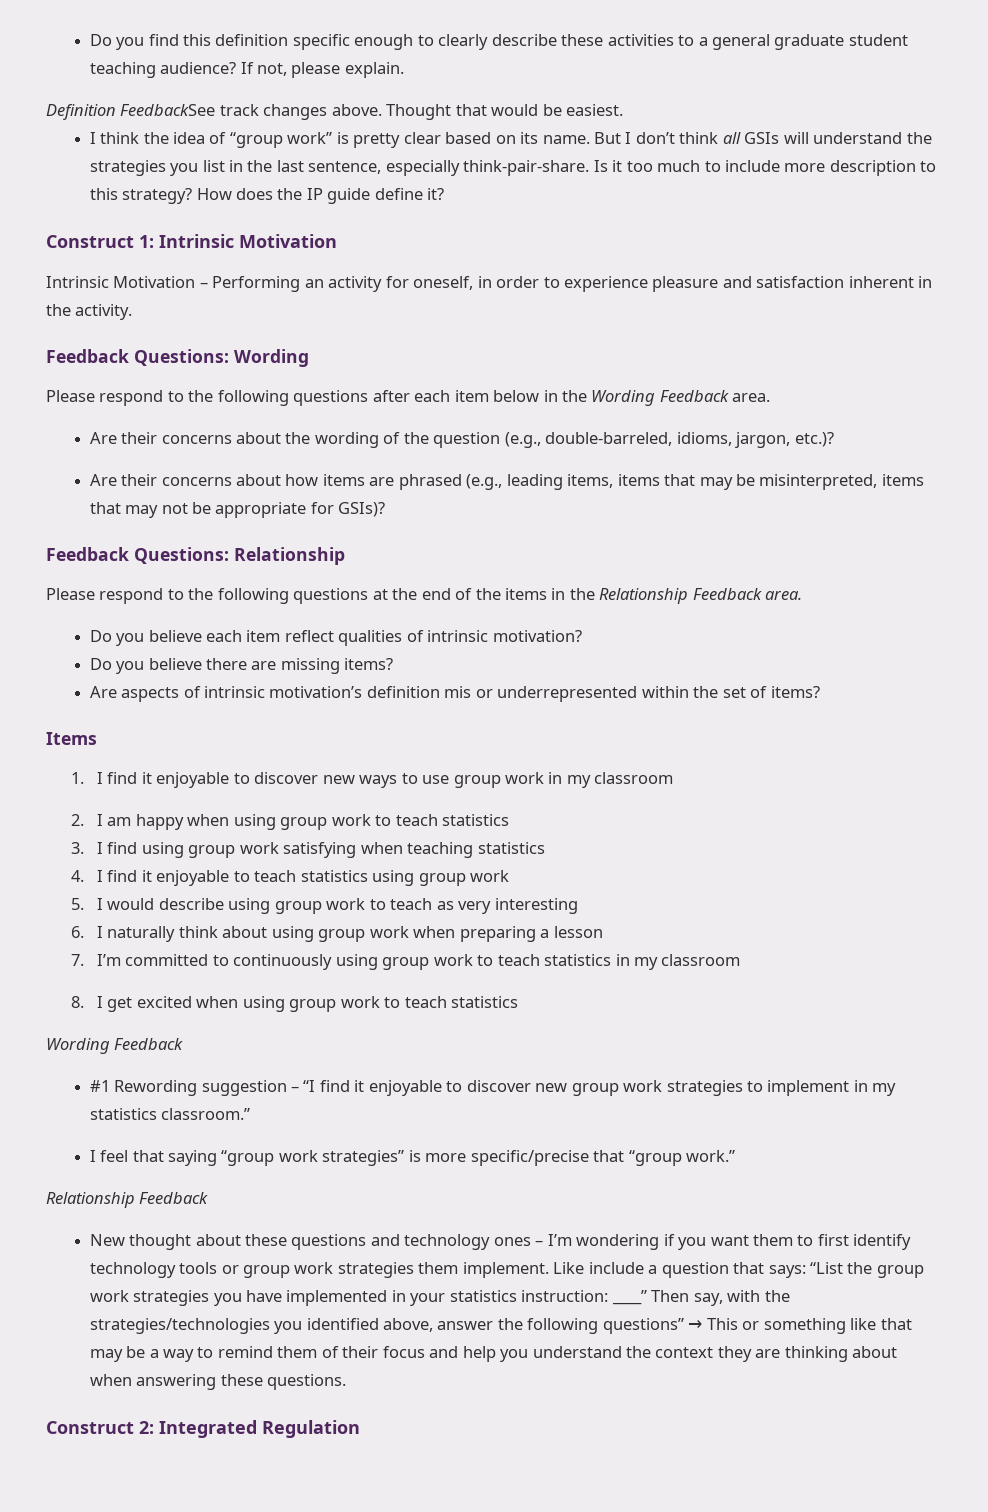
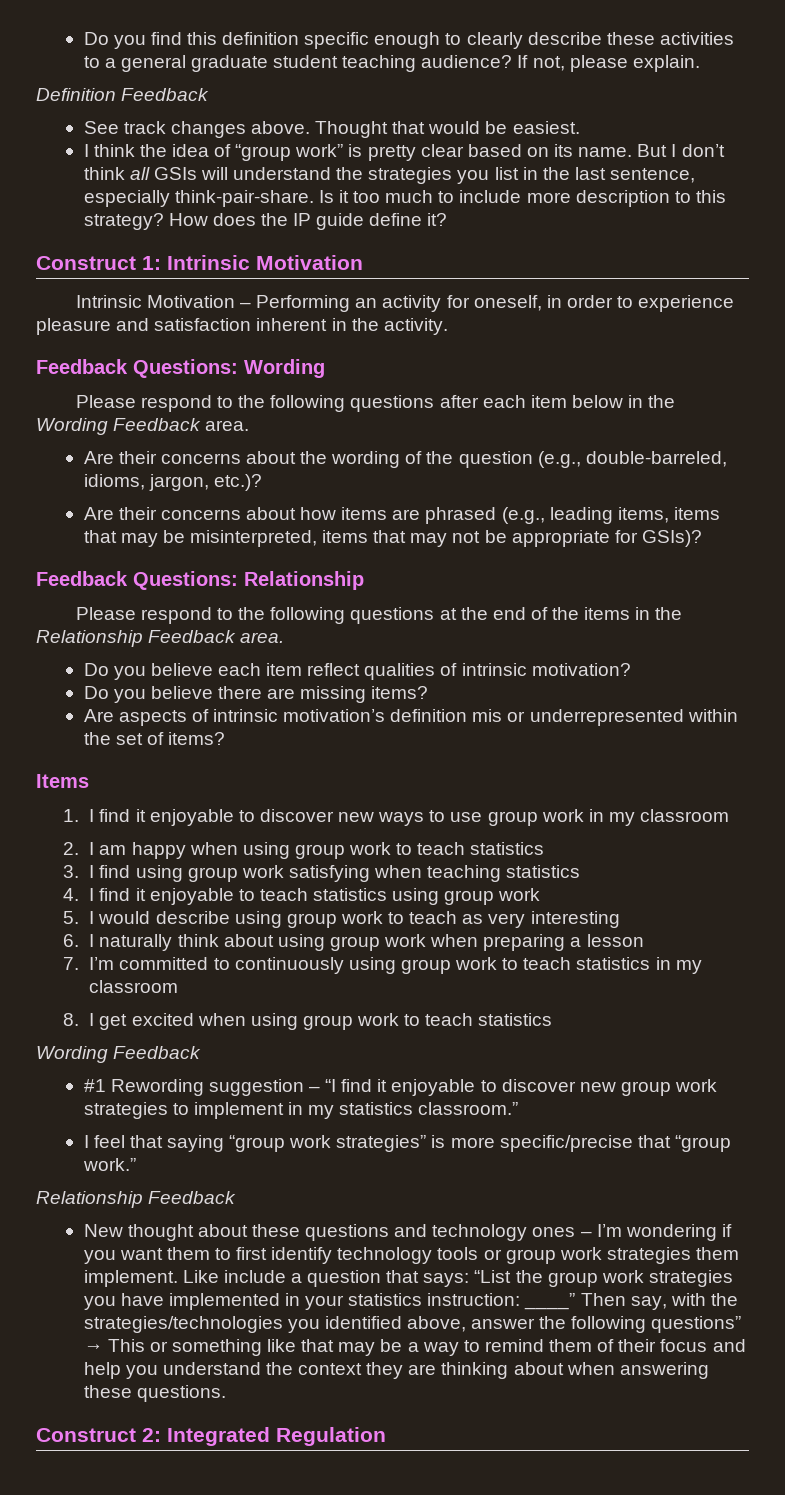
[120,104,216,116] FeedbackSee -> [121,88,210,101] [83,121,119,134] Feedback // See

